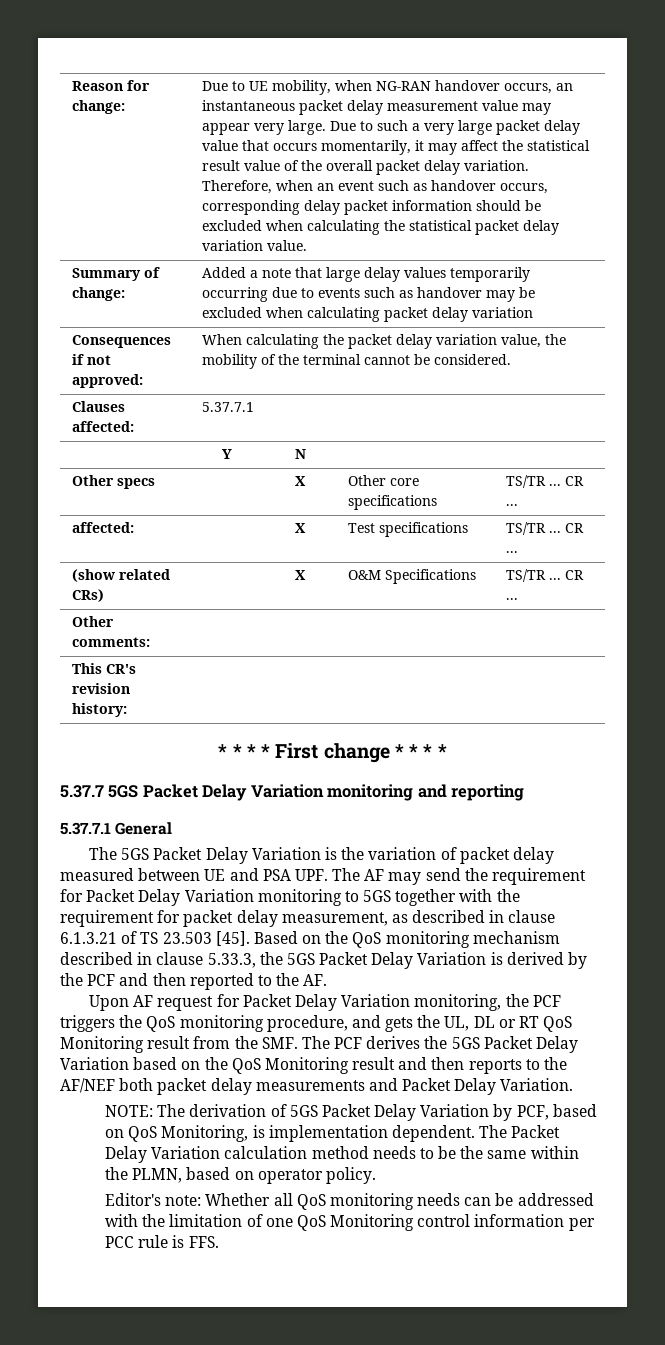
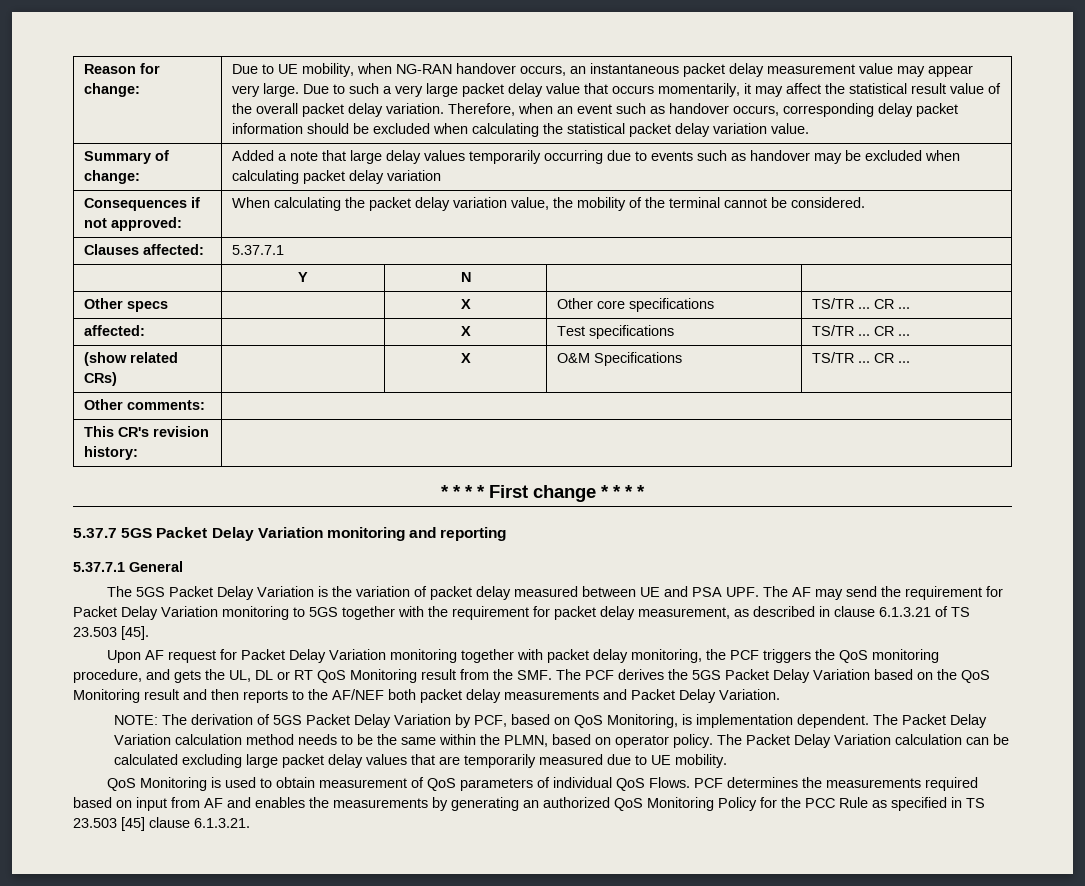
[253,931,560,948] [60,952,588,969] [60,973,328,990] Based on the QoS monitoring mechanism described in clause 5.33.3, the 5GS Packet Delay Variation is derived by the PCF and then reported to the AF. -> (149, 633) none
(411, 1000) none -> [390,649,629,663] monitoring together with packet delay
[104,1193,594,1210] [104,1214,595,1231] [104,1235,219,1248] // Editor's note: Whether all QoS monitoring needs can be addressed with the limitation of one QoS Monitoring control information per PCC rule is FFS. -> [717,734,1010,748] [114,754,728,768] [107,777,979,791] [73,797,985,811] [73,817,250,831] The Packet Delay Variation calculation can be calculated excluding large packet delay values that are temporarily measured due to UE mobility. // QoS Monitoring is used to obtain measurement of QoS parameters of individual QoS Flows. PCF determines the measurements required based on input from AF and enables the measurements by generating an authorized QoS Monitoring Policy for the PCC Rule as specified in TS 23.503 [45] clause 6.1.3.21.

